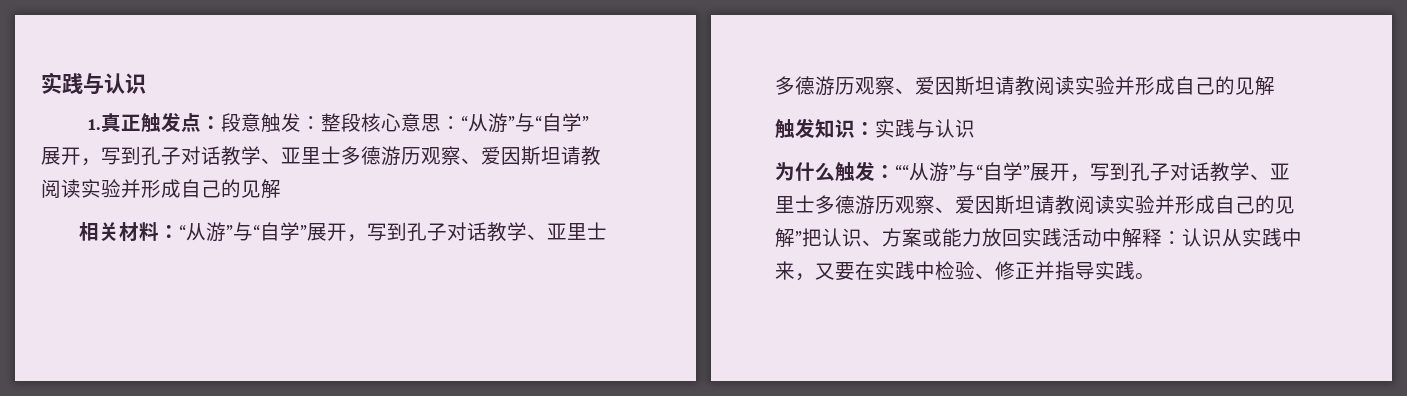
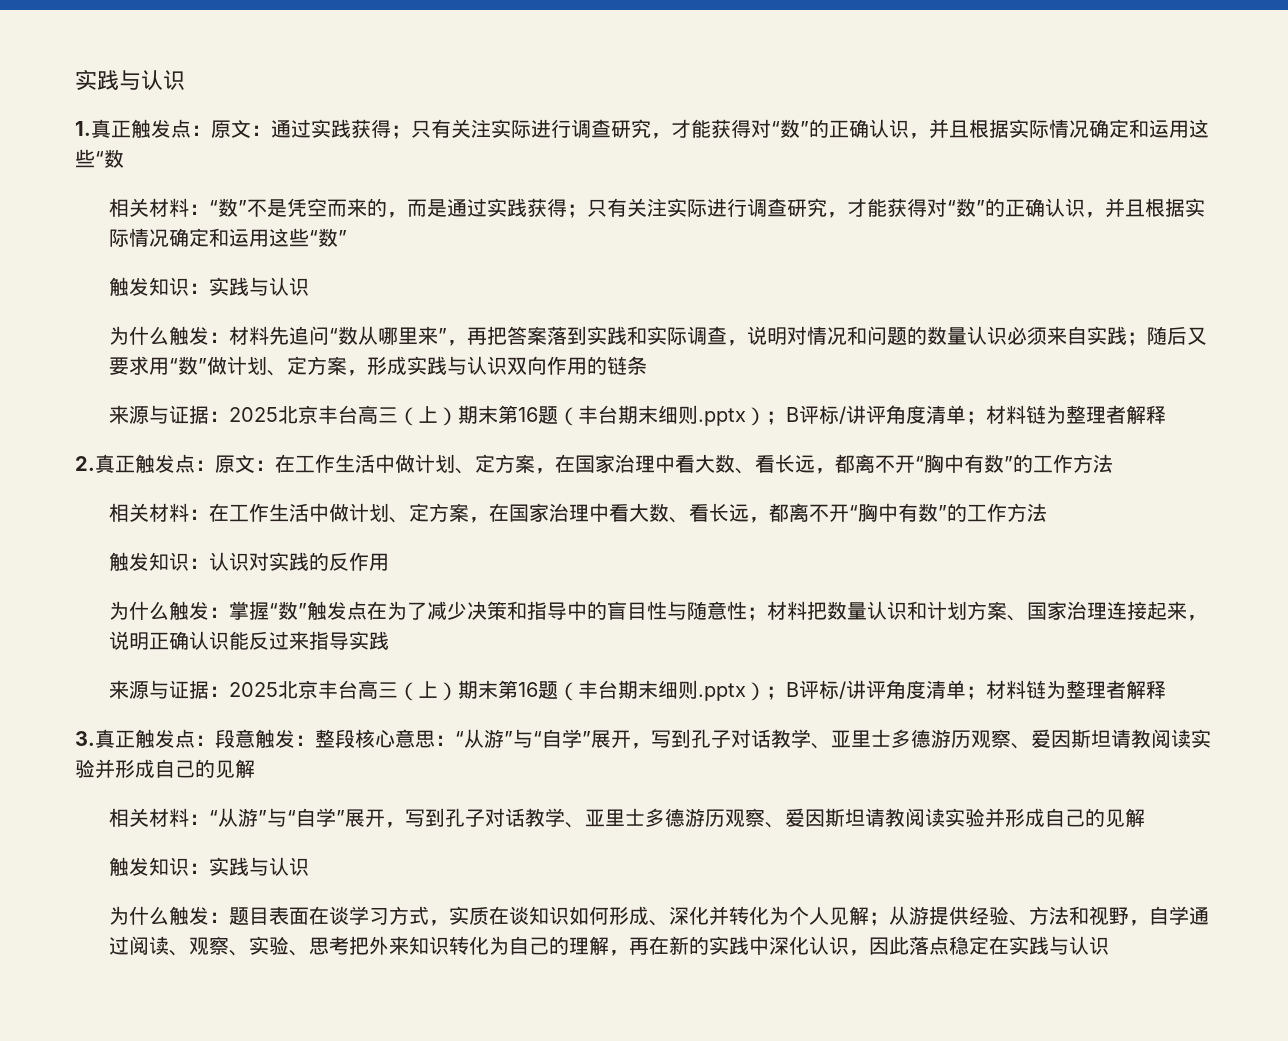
(222, 123) none -> [211,119,1209,139] [75,149,124,168] [108,198,1205,218] [108,228,347,247] [108,277,309,296] [108,326,1207,346] [108,356,647,376] [108,405,1166,426] [75,454,1113,474] [108,503,1047,523] [108,552,389,571] [108,601,1207,621] [108,631,389,650] [108,680,1166,701] [75,729,215,748] 原文：通过实践获得；只有关注实际进行调查研究，才能获得对“数”的正确认识，并且根据实际情况确定和运用这些“数 // 相关材料：“数”不是凭空而来的，而是通过实践获得；只有关注实际进行调查研究，才能获得对“数”的正确认识，并且根据实际情况确定和运用这些“数” // 触发知识：实践与认识 // 为什么触发：材料先追问“数从哪里来”，再把答案落到实践和实际调查，说明对情况和问题的数量认识必须来自实践；随后又要求用“数”做计划、定方案，形成实践与认识双向作用的链条 // 来源与证据：2025北京丰台高三（上）期末第16题（丰台期末细则.pptx）；B评标/讲评角度清单；材料链为整理者解释 // 2.真正触发点：原文：在工作生活中做计划、定方案，在国家治理中看大数、看长远，都离不开“胸中有数”的工作方法 // 相关材料：在工作生活中做计划、定方案，在国家治理中看大数、看长远，都离不开“胸中有数”的工作方法 // 触发知识：认识对实践的反作用 // 为什么触发：掌握“数”触发点在为了减少决策和指导中的盲目性与随意性；材料把数量认识和计划方案、国家治理连接起来，说明正确认识能反过来指导实践 // 来源与证据：2025北京丰台高三（上）期末第16题（丰台期末细则.pptx）；B评标/讲评角度清单；材料链为整理者解释 // 3.真正触发点：
[894,162,1290,182] [774,195,1295,215] [774,228,1302,248] [774,261,1155,281] ““从游”与“自学”展开，写到孔子对话教学、亚里士多德游历观察、爱因斯坦请教阅读实验并形成自己的见解”把认识、方案或能力放回实践活动中解释：认识从实践中来，又要在实践中检验、修正并指导实践。 -> [228,906,1209,926] [108,936,1109,956] 题目表面在谈学习方式，实质在谈知识如何形成、深化并转化为个人见解；从游提供经验、方法和视野，自学通过阅读、观察、实验、思考把外来知识转化为自己的理解，再在新的实践中深化认识，因此落点稳定在实践与认识

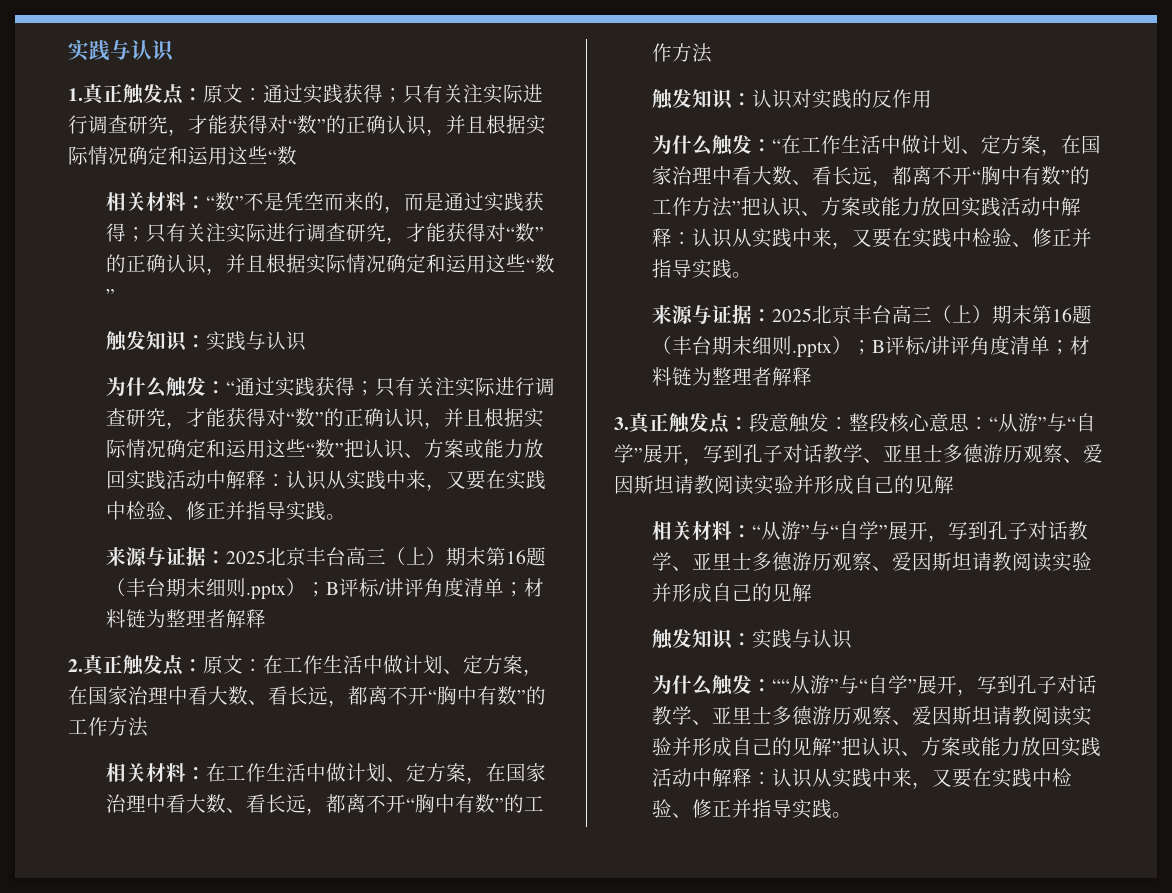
[228,326,1207,346] [108,356,647,376] 材料先追问“数从哪里来”，再把答案落到实践和实际调查，说明对情况和问题的数量认识必须来自实践；随后又要求用“数”做计划、定方案，形成实践与认识双向作用的链条 -> [226,377,556,397] [106,408,545,429] [106,439,545,459] [106,470,547,491] [106,501,347,521] “通过实践获得；只有关注实际进行调查研究，才能获得对“数”的正确认识，并且根据实际情况确定和运用这些“数”把认识、方案或能力放回实践活动中解释：认识从实践中来，又要在实践中检验、修正并指导实践。
[228,601,1207,621] [108,631,389,650] 掌握“数”触发点在为了减少决策和指导中的盲目性与随意性；材料把数量认识和计划方案、国家治理连接起来，说明正确认识能反过来指导实践 -> [772,135,1102,156] [652,166,1091,187] [652,197,1082,217] [652,228,1093,249] [652,259,753,279] “在工作生活中做计划、定方案，在国家治理中看大数、看长远，都离不开“胸中有数”的工作方法”把认识、方案或能力放回实践活动中解释：认识从实践中来，又要在实践中检验、修正并指导实践。
[228,906,1209,926] [108,936,1109,956] 题目表面在谈学习方式，实质在谈知识如何形成、深化并转化为个人见解；从游提供经验、方法和视野，自学通过阅读、观察、实验、思考把外来知识转化为自己的理解，再在新的实践中深化认识，因此落点稳定在实践与认识 -> [772,675,1098,696] [652,706,1093,726] [652,737,1102,757] [652,768,1073,789] [652,799,853,819] ““从游”与“自学”展开，写到孔子对话教学、亚里士多德游历观察、爱因斯坦请教阅读实验并形成自己的见解”把认识、方案或能力放回实践活动中解释：认识从实践中来，又要在实践中检验、修正并指导实践。

